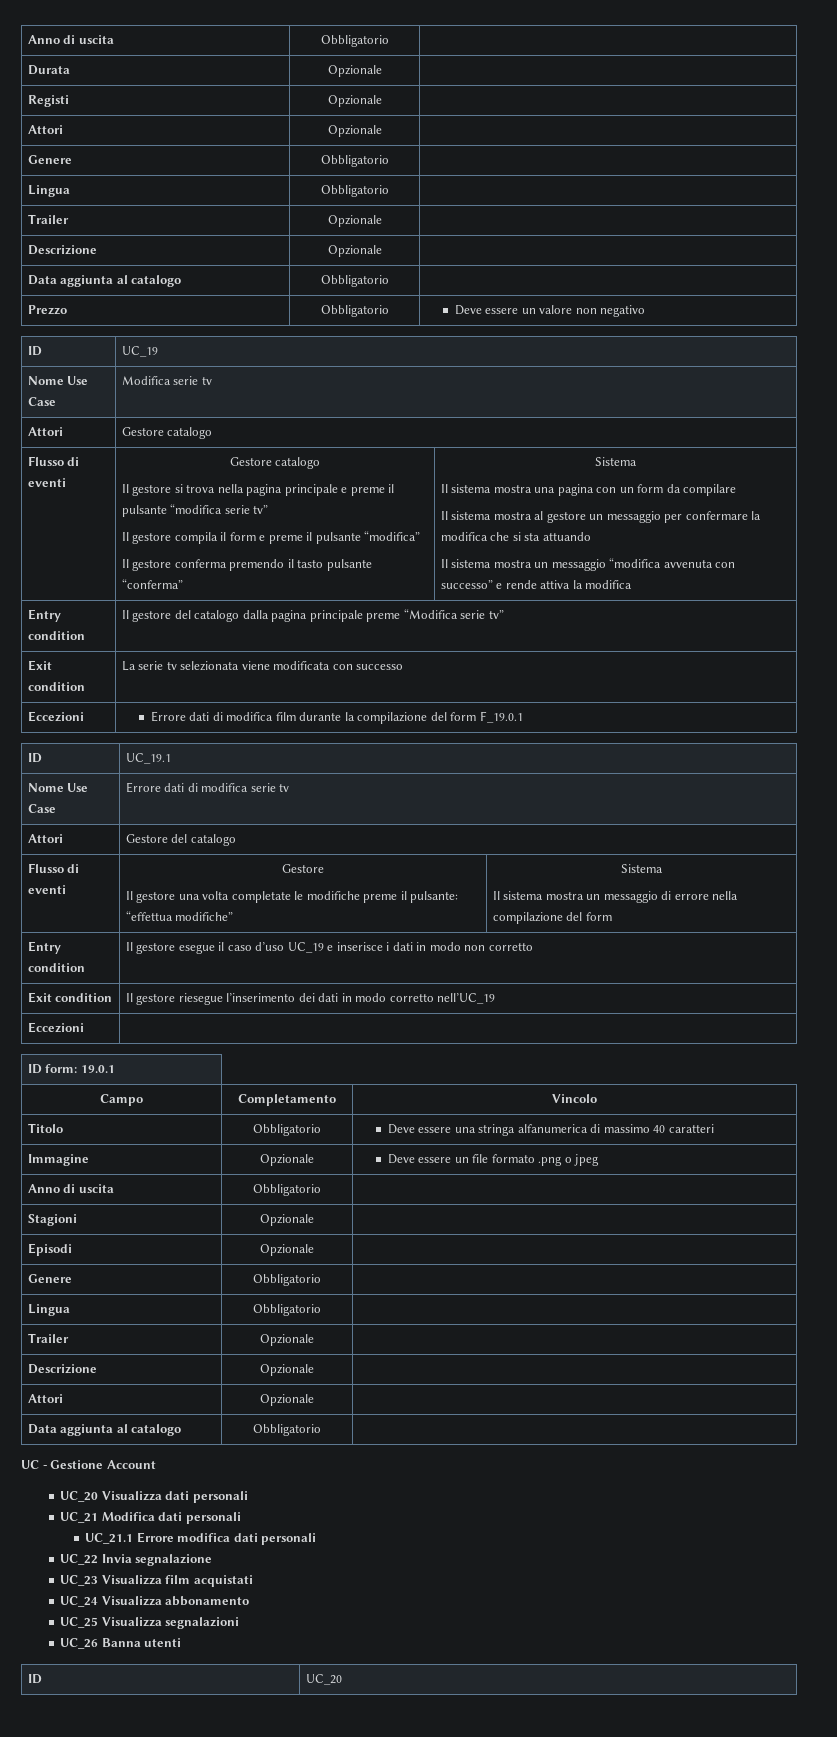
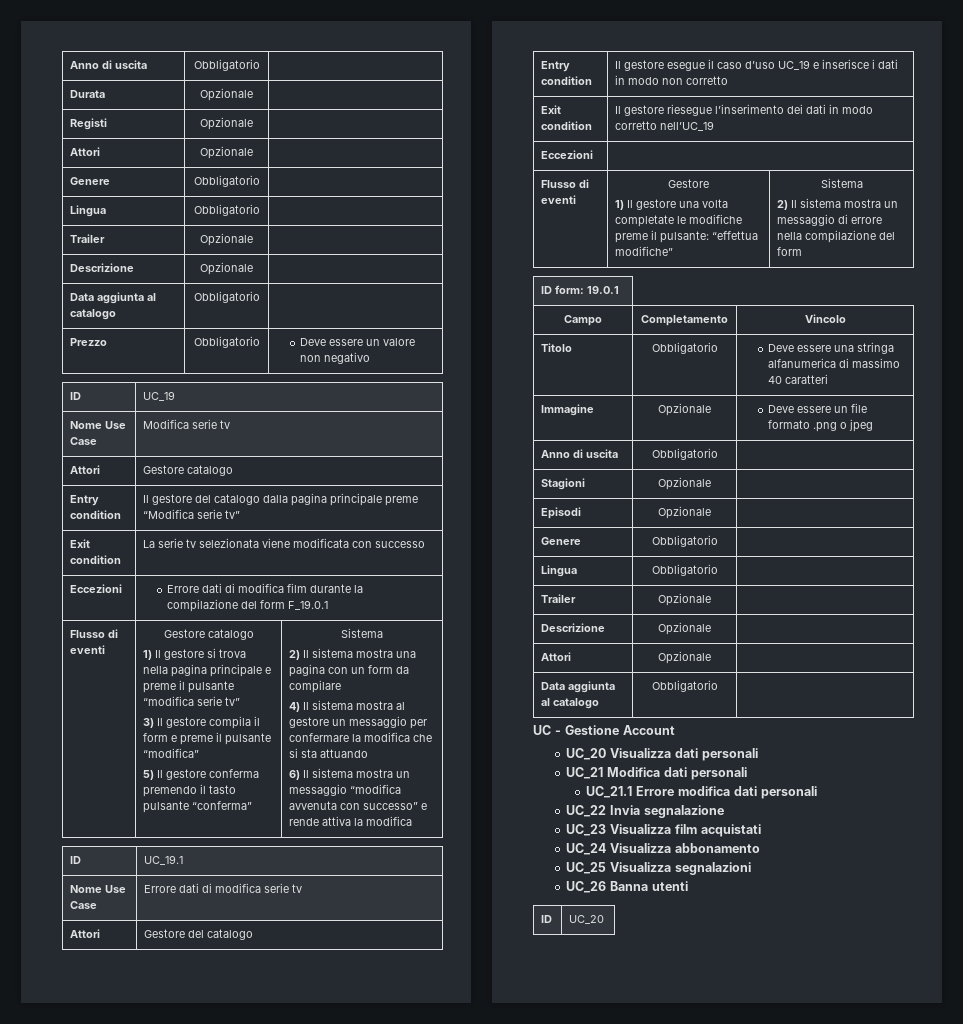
[27,456,80,466] [27,478,66,487] [229,457,321,469] [121,484,395,496] [121,504,269,517] [121,531,421,544] [121,559,372,571] [121,579,183,589] [594,457,637,466] [440,484,737,496] [440,511,762,523] [440,532,591,541] [440,558,736,571] [440,580,633,589] // Flusso di eventi | Gestore catalogo // Il gestore si trova nella pagina principale e preme il pulsante “modifica serie tv” // Il gestore compila il form e preme il pulsante “modifica” // Il gestore conferma premendo il tasto pulsante “conferma” | Sistema // Il sistema mostra una pagina con un form da compilare // Il sistema mostra al gestore un messaggio per confermare la modifica che si sta attuando // Il sistema mostra un messaggio “modifica avvenuta con successo” e rende attiva la modifica -> (234, 470) none
(523, 717) none -> [70,629,119,638] [70,645,106,654] [163,629,254,640] [143,648,247,660] [143,664,272,677] [143,680,235,693] [143,696,241,706] [143,716,261,729] [143,732,272,745] [143,748,200,758] [143,769,260,780] [143,784,237,797] [143,801,253,813] [341,628,383,638] [289,648,417,660] [289,664,410,677] [289,680,342,693] [289,700,406,712] [289,716,428,729] [289,732,433,742] [289,748,369,758] [289,768,411,780] [289,784,402,796] [289,801,428,810] [289,816,413,826] // Flusso di eventi | Gestore catalogo // 1) Il gestore si trova nella pagina principale e preme il pulsante “modifica serie tv” // 3) Il gestore compila il form e preme il pulsante “modifica” // 5) Il gestore conferma premendo il tasto pulsante “conferma” | Sistema // 2) Il sistema mostra una pagina con un form da compilare // 4) Il sistema mostra al gestore un messaggio per confermare la modifica che si sta attuando // 6) Il sistema mostra un messaggio “modifica avvenuta con successo” e rende attiva la modifica
[27,863,80,873] [27,885,66,894] [282,864,324,873] [125,891,459,903] [125,911,234,921] [620,864,663,873] [492,891,739,903] [492,912,612,924] // Flusso di eventi | Gestore // Il gestore una volta completate le modifiche preme il pulsante: “effettua modifiche” | Sistema // Il sistema mostra un messaggio di errore nella compilazione del form -> (254, 934) none
(84, 1027) none -> [541,179,590,188] [541,195,577,204] [668,179,709,188] [615,199,729,210] [615,214,743,227] [615,230,759,243] [615,246,674,256] [820,178,863,188] [777,198,899,210] [777,214,883,226] [777,230,896,243] [777,247,803,256] // Flusso di eventi | Gestore // 1) Il gestore una volta completate le modifiche preme il pulsante: “effettua modifiche” | Sistema // 2) Il sistema mostra un messaggio di errore nella compilazione del form

